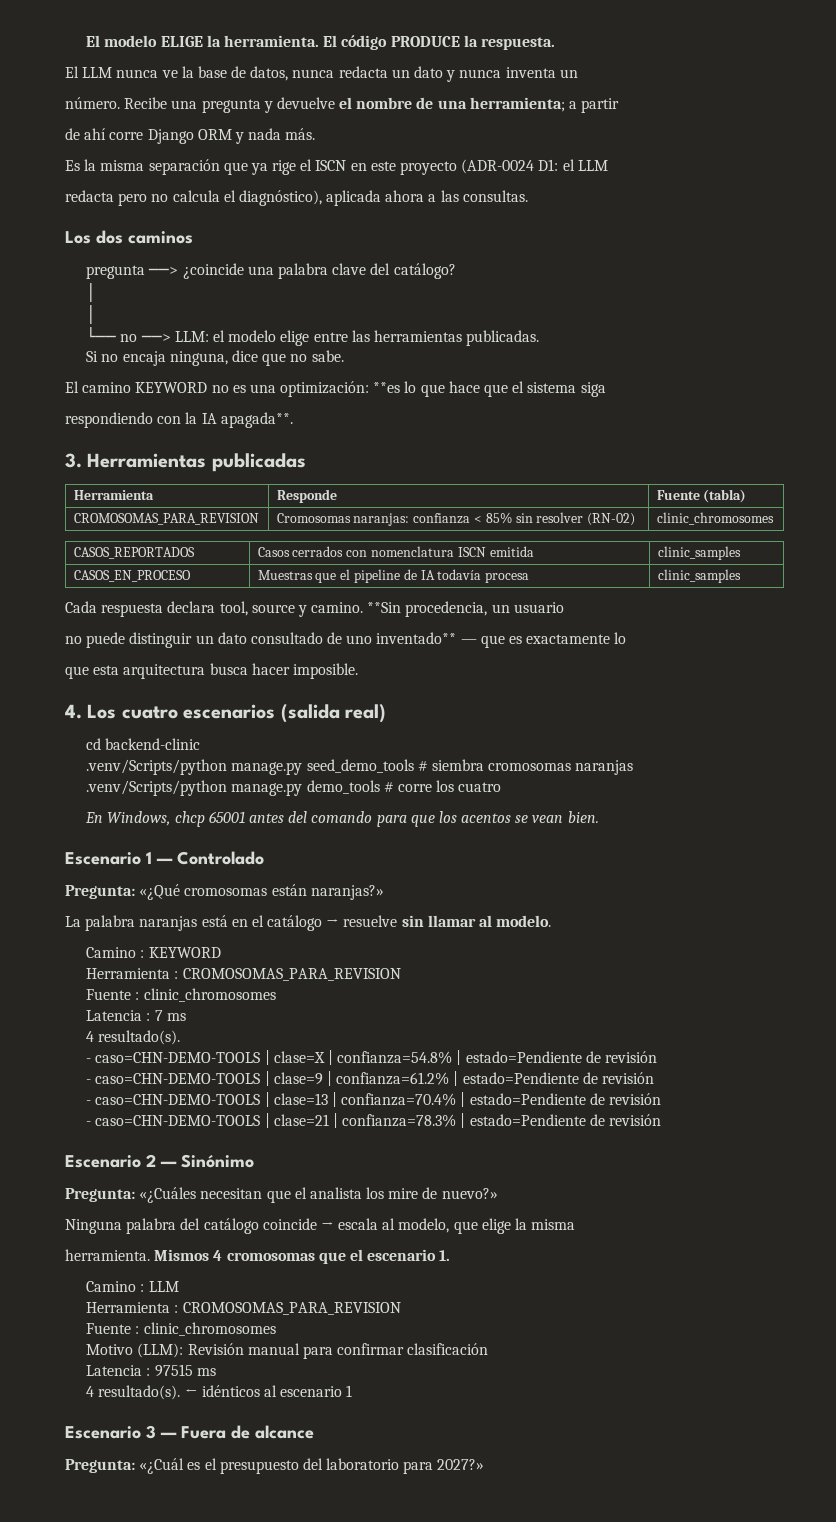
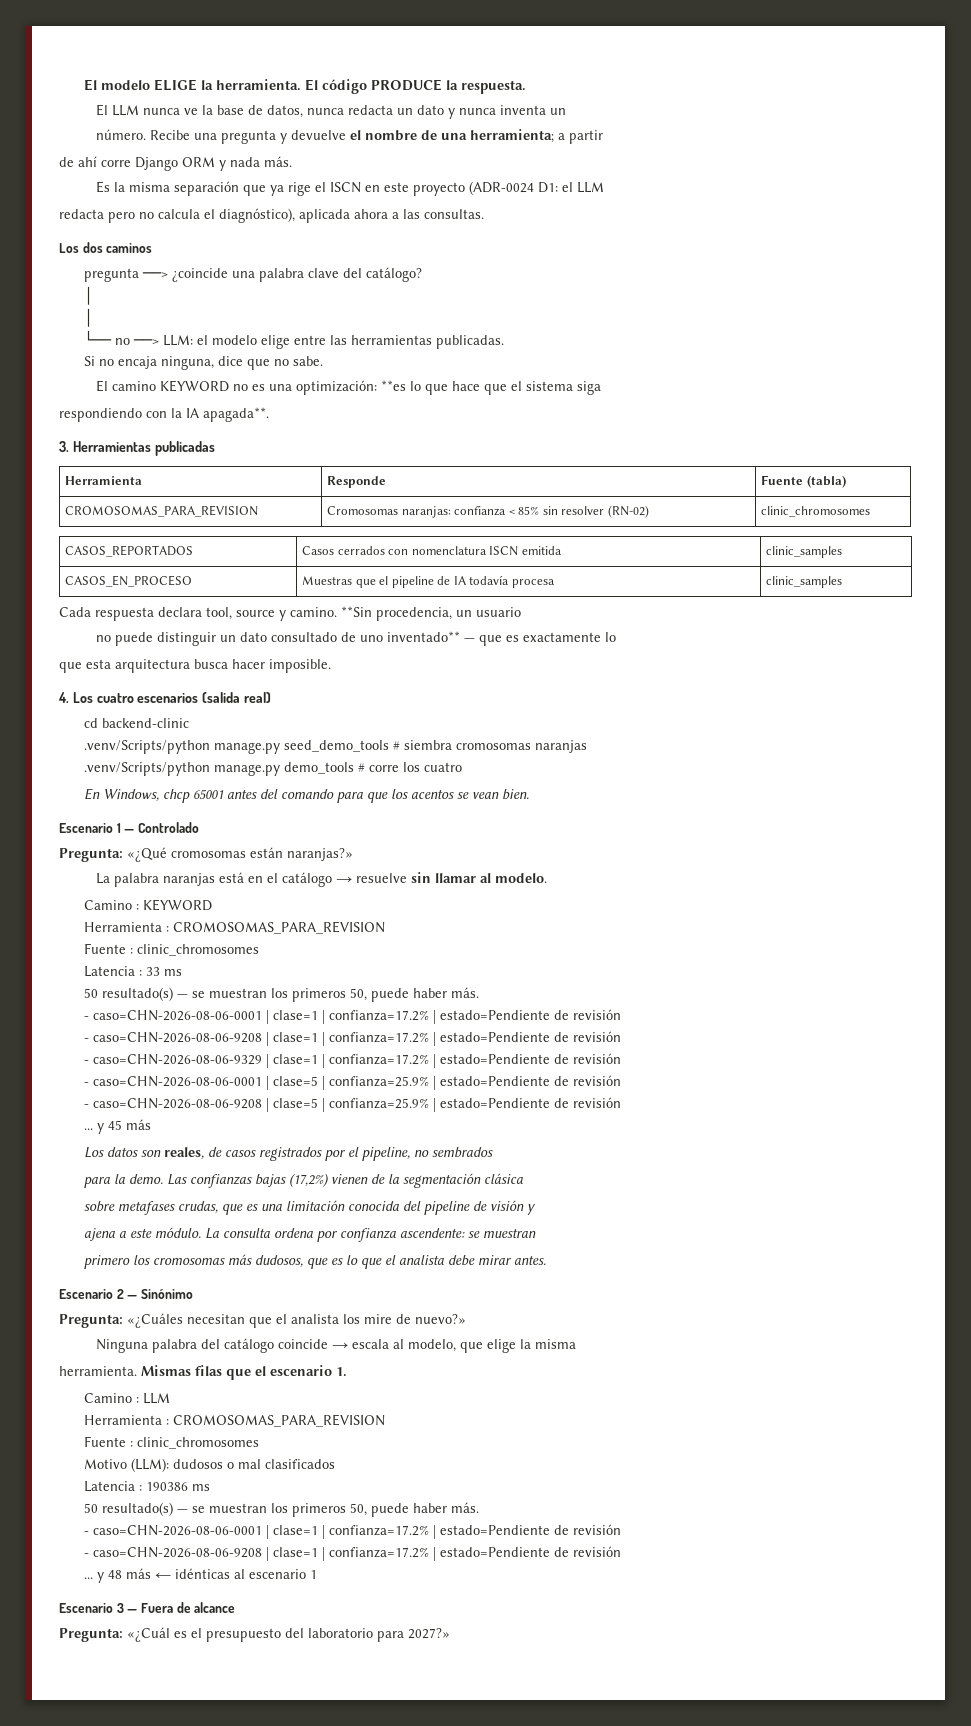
[154,1010,186,1021] [86,1030,181,1045] [86,1050,657,1065] [86,1071,654,1086] [86,1092,661,1107] [86,1113,661,1128] 7 ms // 4 resultado(s). // - caso=CHN-DEMO-TOOLS | clase=X | confianza=54.8% | estado=Pendiente de revisión // - caso=CHN-DEMO-TOOLS | clase=9 | confianza=61.2% | estado=Pendiente de revisión // - caso=CHN-DEMO-TOOLS | clase=13 | confianza=70.4% | estado=Pendiente de revisión // - caso=CHN-DEMO-TOOLS | clase=21 | confianza=78.3% | estado=Pendiente de revisión -> [146,967,183,976] [84,987,480,1002] [84,1009,622,1024] [84,1031,622,1046] [84,1053,622,1068] [84,1075,622,1090] [84,1097,622,1112] [84,1119,152,1134] [84,1147,494,1161] [84,1173,524,1188] [84,1200,537,1215] [84,1227,537,1242] [84,1254,547,1269] 33 ms // 50 resultado(s) — se muestran los primeros 50, puede haber más. // - caso=CHN-2026-08-06-0001 | clase=1 | confianza=17.2% | estado=Pendiente de revisión // - caso=CHN-2026-08-06-9208 | clase=1 | confianza=17.2% | estado=Pendiente de revisión // - caso=CHN-2026-08-06-9329 | clase=1 | confianza=17.2% | estado=Pendiente de revisión // - caso=CHN-2026-08-06-0001 | clase=5 | confianza=25.9% | estado=Pendiente de revisión // - caso=CHN-2026-08-06-9208 | clase=5 | confianza=25.9% | estado=Pendiente de revisión // ... y 45 más // Los datos son reales, de casos registrados por el pipeline, no sembrados // para la demo. Las confianzas bajas (17,2%) vienen de la segmentación clásica // sobre metafases crudas, que es una limitación conocida del pipeline de visión y // ajena a este módulo. La consulta ordena por confianza ascendente: se muestran // primero los cromosomas más dudosos, que es lo que el analista debe mirar antes.
[154,1249,315,1261] Mismos 4 cromosomas -> [141,1365,222,1376] Mismas filas
[187,1343,489,1359] [86,1364,216,1377] [86,1385,260,1400] Revisión manual para confirmar clasificación // Latencia : 97515 ms // 4 resultado(s). ← idénticos -> [173,1459,336,1469] [84,1481,211,1492] [84,1502,480,1517] [84,1524,622,1539] [84,1546,622,1561] [84,1568,231,1583] dudosos o mal clasificados // Latencia : 190386 ms // 50 resultado(s) — se muestran los primeros 50, puede haber más. // - caso=CHN-2026-08-06-0001 | clase=1 | confianza=17.2% | estado=Pendiente de revisión // - caso=CHN-2026-08-06-9208 | clase=1 | confianza=17.2% | estado=Pendiente de revisión // ... y 48 más ← idénticas

